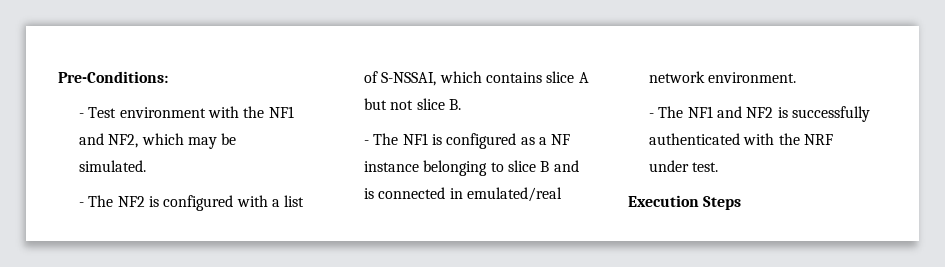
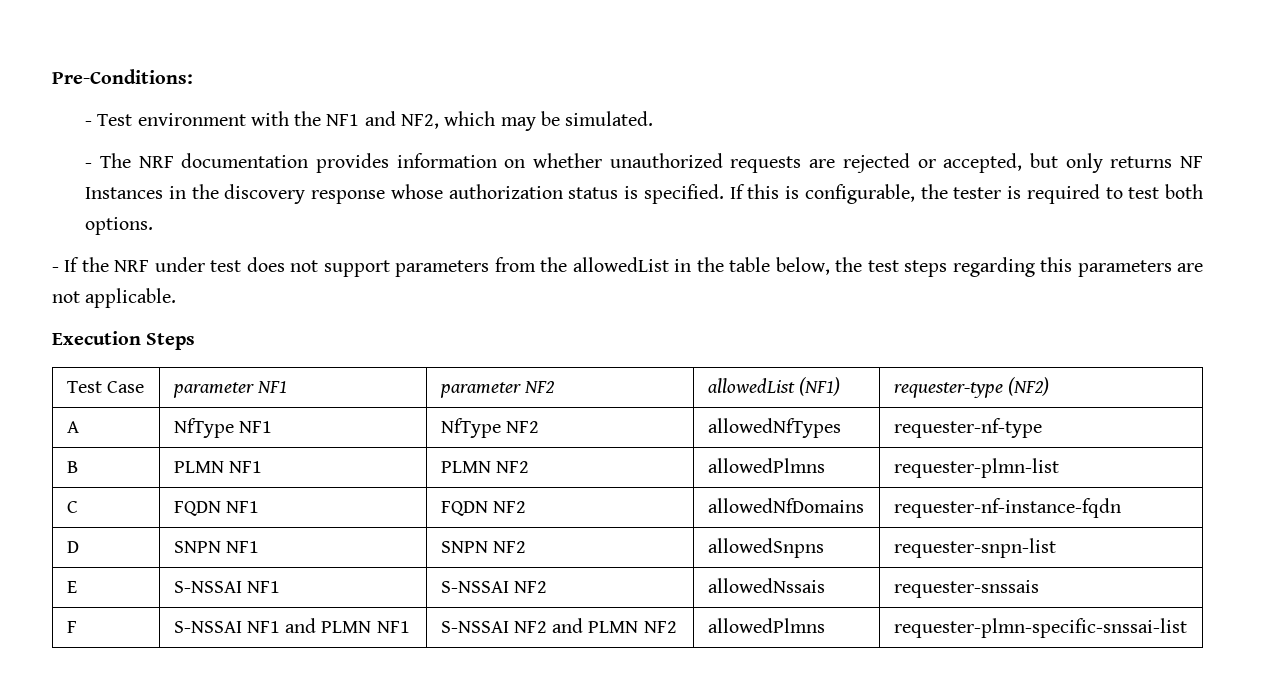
[117,195,305,211] [364,71,589,86] [364,98,462,110] [364,133,571,149] [364,160,579,176] [364,187,563,202] [649,71,797,83] [649,106,870,122] [649,133,834,145] [649,160,719,172] [628,195,742,210] NF2 is configured with a list of S-NSSAI, which contains slice A but not slice B. // - The NF1 is configured as a NF instance belonging to slice B and is connected in emulated/real network environment. // - The NF1 and NF2 is successfully authenticated with the NRF under test. // Execution Steps -> [138,153,1203,173] [85,184,1203,204] [85,217,154,235] [52,257,1204,277] [52,288,177,308] [52,331,196,350] [66,381,144,393] [172,381,287,398] [439,381,554,398] [707,377,840,396] [893,377,1049,398] [66,421,79,433] [173,418,272,438] [440,418,539,438] [707,418,841,438] [893,418,1042,438] [66,461,78,473] [173,461,262,473] [440,461,529,473] [707,458,825,473] [893,458,1059,478] [66,501,78,513] [173,501,259,516] [440,501,526,516] [707,498,864,513] [893,498,1121,518] [66,541,79,553] [173,541,259,553] [440,541,526,553] [707,538,824,558] [893,538,1056,558] [66,581,77,593] [173,581,280,593] [440,581,547,593] [707,578,825,593] [893,580,1039,598] [66,621,77,633] [173,618,410,633] [440,618,677,633] [707,618,825,633] [893,618,1187,638] NRF documentation provides information on whether unauthorized requests are rejected or accepted, but only returns NF Instances in the discovery response whose authorization status is specified. If this is configurable, the tester is required to test both options. // - If the NRF under test does not support parameters from the allowedList in the table below, the test steps regarding this parameters are not applicable. // Execution Steps // Test Case | parameter NF1 | parameter NF2 | allowedList (NF1) | requester-type (NF2) // A | NfType NF1 | NfType NF2 | allowedNfTypes | requester-nf-type // B | PLMN NF1 | PLMN NF2 | allowedPlmns | requester-plmn-list // C | FQDN NF1 | FQDN NF2 | allowedNfDomains | requester-nf-instance-fqdn // D | SNPN NF1 | SNPN NF2 | allowedSnpns | requester-snpn-list // E | S-NSSAI NF1 | S-NSSAI NF2 | allowedNssais | requester-snssais // F | S-NSSAI NF1 and PLMN NF1 | S-NSSAI NF2 and PLMN NF2 | allowedPlmns | requester-plmn-specific-snssai-list

